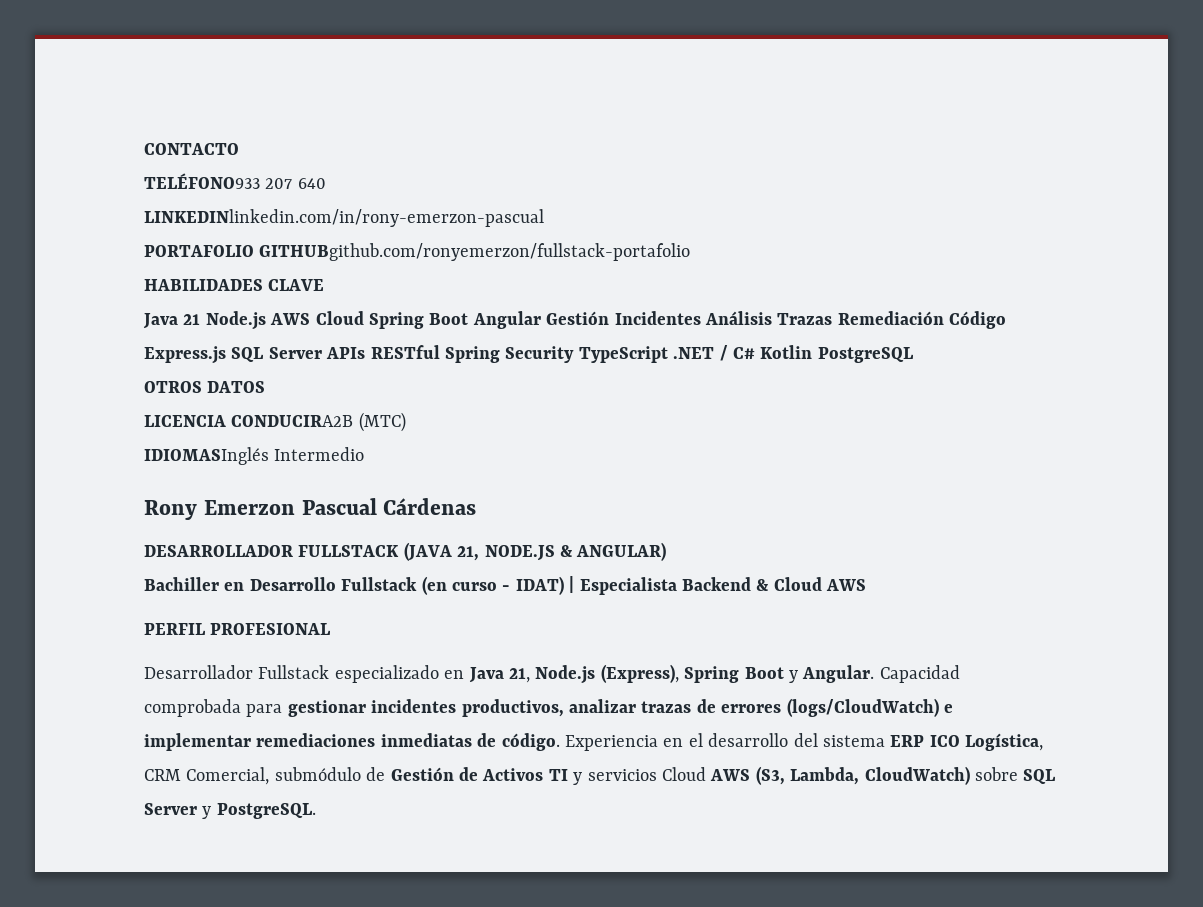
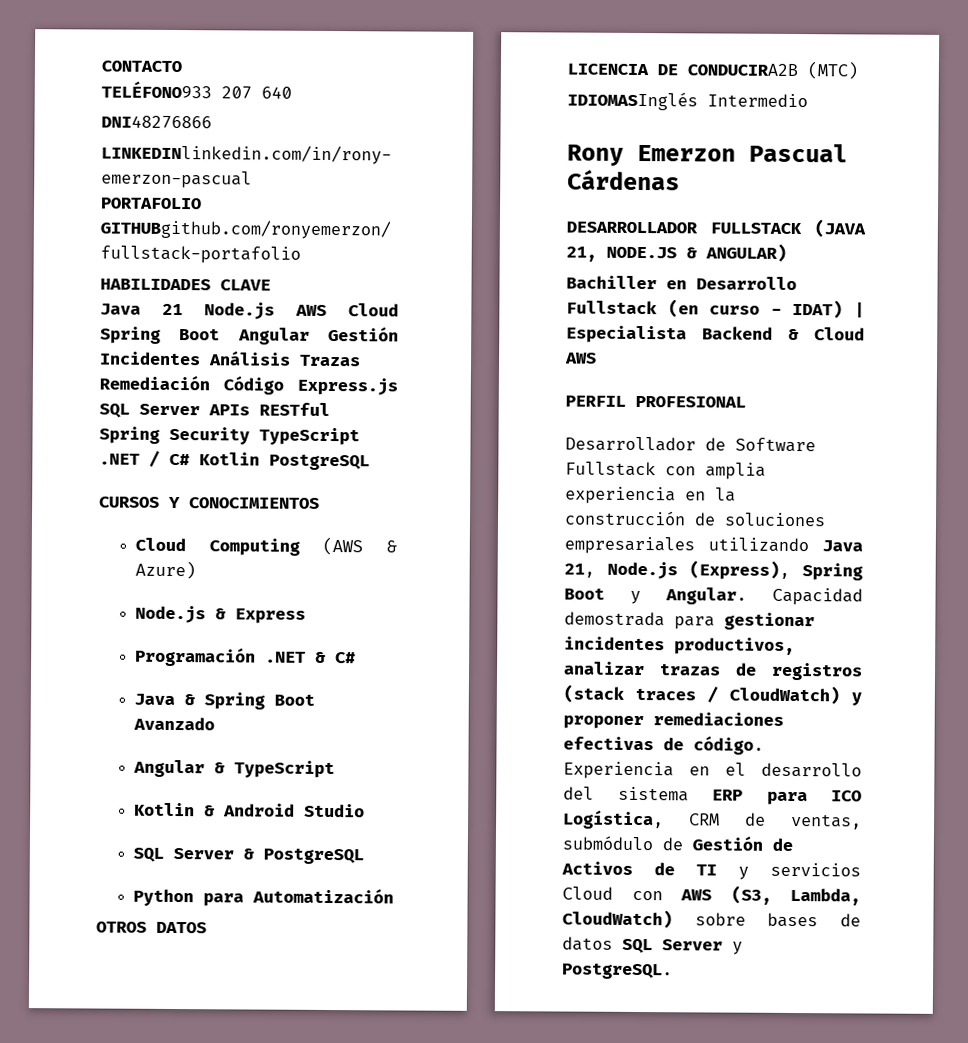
(326, 183) none -> [101,115,212,129] // DNI48276866
(913, 355) none -> [99,496,320,509] [134,536,397,556] [134,560,196,580] [134,605,306,624] [134,646,356,667] [133,692,315,710] [132,716,215,731] [132,759,335,779] [133,802,365,818] [132,847,364,865] [132,887,394,907] // CURSOS Y CONOCIMIENTOS // Cloud Computing (AWS & Azure) // Node.js & Express // Programación .NET & C# // Java & Spring Boot Avanzado // Angular & TypeScript // Kotlin & Android Studio // SQL Server & PostgreSQL // Python para Automatización
(226, 421) none -> [657,64,678,76] DE
[258,665,465,683] Fullstack especializado en -> [705,437,816,453] [565,461,766,480] [565,486,736,505] [564,510,826,527] [564,536,809,555] de Software Fullstack con amplia experiencia en la construcción de soluciones empresariales utilizando
[144,699,241,717] comprobada -> [564,611,665,627] demostrada
[721,698,953,717] [144,733,472,751] errores (logs/CloudWatch) e implementar remediaciones inmediatas -> [771,662,863,681] [563,684,862,706] [563,712,784,730] [563,736,654,751] registros (stack traces / CloudWatch) y proponer remediaciones efectivas
(925, 741) none -> [766,791,808,806] para
[186,767,270,785] Comercial, -> [745,812,862,830] de ventas,
(544, 774) none -> [654,862,675,876] de
(706, 774) none -> [631,890,663,901] con
(1018, 774) none -> [767,912,861,928] [562,936,613,951] bases de datos

